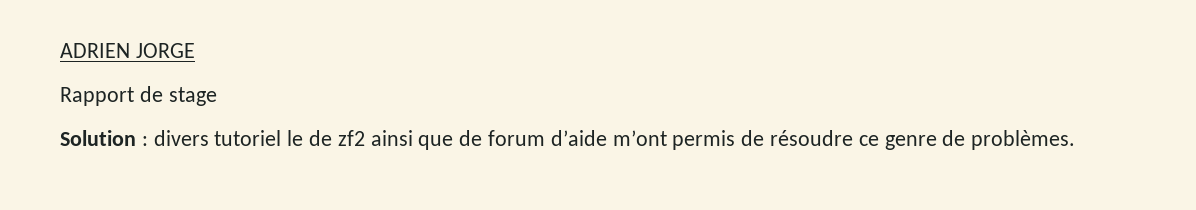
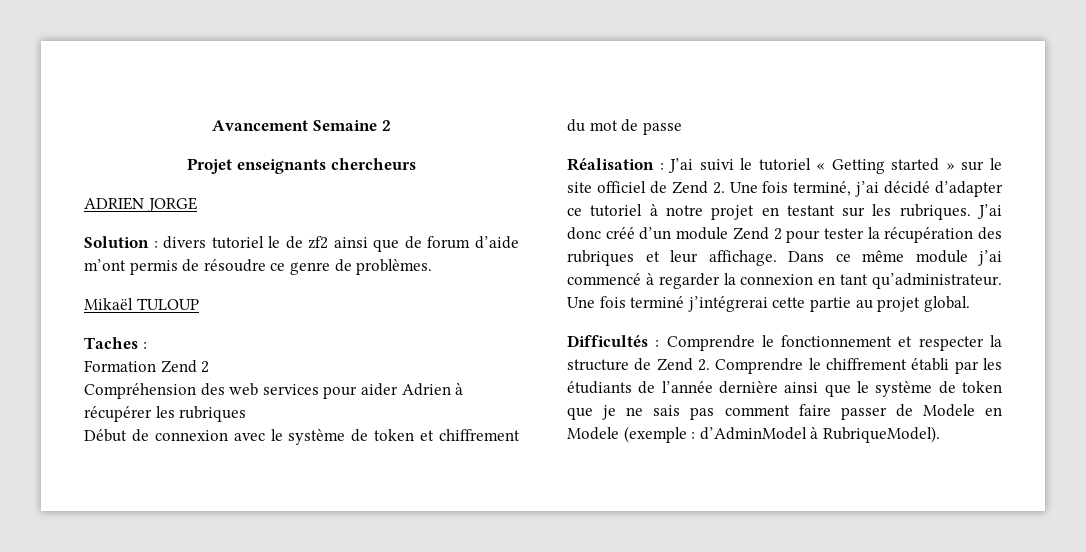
(60, 50) none -> [212,120,391,131] [187,158,416,174] Avancement Semaine 2 // Projet enseignants chercheurs //
[60,86,217,106] // Rapport de stage -> (197, 204) none
(1076, 140) none -> [84,298,199,310] [84,337,147,349] [84,360,210,373] [84,383,464,399] [84,406,247,422] [84,429,521,445] [567,119,682,135] [567,158,1002,174] [567,181,1003,197] [567,204,1002,220] [567,227,1002,243] [567,250,1002,266] [567,273,1002,289] [567,296,970,312] [567,335,1002,351] [567,358,1002,374] [567,381,1002,397] [567,404,1002,420] [567,426,940,443] // Mikaël TULOUP // Taches : // Formation Zend 2 // Compréhension des web services pour aider Adrien à récupérer les rubriques // Début de connexion avec le système de token et chiffrement du mot de passe // Réalisation : J’ai suivi le tutoriel « Getting started » sur le site officiel de Zend 2. Une fois terminé, j’ai décidé d’adapter ce tutoriel à notre projet en testant sur les rubriques. J’ai donc créé d’un module Zend 2 pour tester la récupération des rubriques et leur affichage. Dans ce même module j’ai commencé à regarder la connexion en tant qu’administrateur. Une fois terminé j’intégrerai cette partie au projet global. // Difficultés : Comprendre le fonctionnement et respecter la structure de Zend 2. Comprendre le chiffrement établi par les étudiants de l’année dernière ainsi que le système de token que je ne sais pas comment faire passer de Modele en Modele (exemple : d’AdminModel à RubriqueModel).

